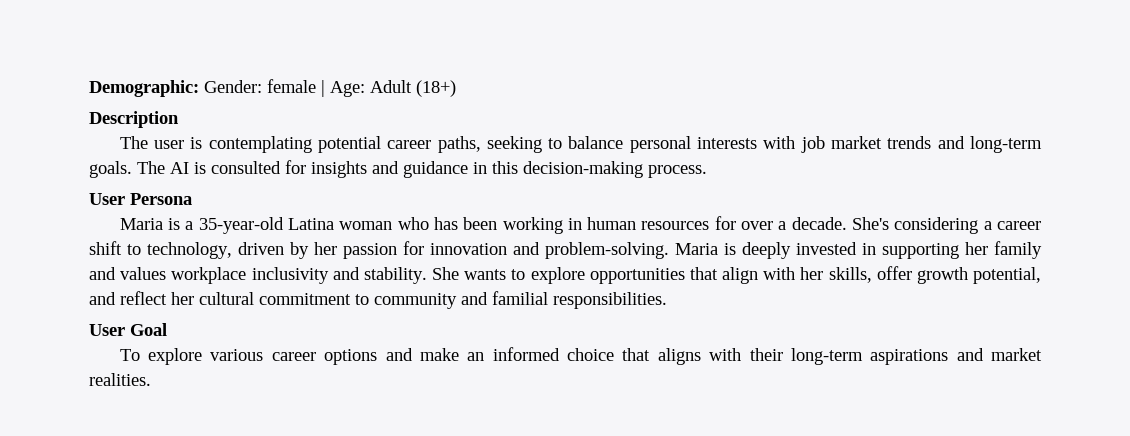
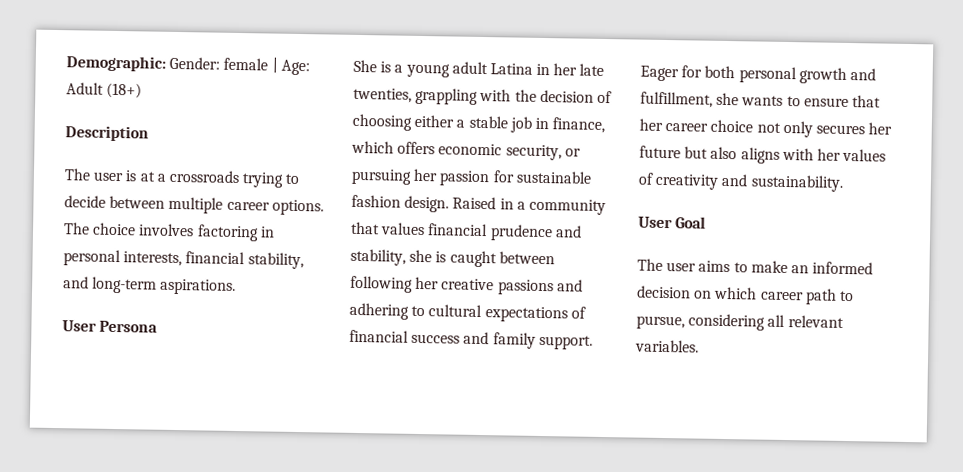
[208,136,1042,153] [89,160,707,178] contemplating potential career paths, seeking to balance personal interests with job market trends and long-term goals. The AI is consulted for insights and guidance in this decision-making process. -> [139,169,300,188] [64,195,324,216] [63,222,275,242] [63,249,304,270] [63,276,237,295] at a crossroads trying to decide between multiple career options. The choice involves factoring in personal interests, financial stability, and long-term aspirations.
[119,218,163,230] Maria -> [353,59,377,73] She
[198,216,1041,234] [89,241,1042,259] [89,266,1041,284] [89,291,667,309] [89,323,167,336] [119,347,1043,365] [89,373,151,386] 35-year-old Latina woman who has been working in human resources for over a decade. She's considering a career shift to technology, driven by her passion for innovation and problem-solving. Maria is deeply invested in supporting her family and values workplace inclusivity and stability. She wants to explore opportunities that align with her skills, offer growth potential, and reflect her cultural commitment to community and familial responsibilities. // User Goal // To explore various career options and make an informed choice that aligns with their long-term aspirations and market realities. -> [405,61,605,78] [353,87,612,105] [352,113,606,134] [351,140,581,161] [351,168,592,187] [351,194,606,216] [351,221,582,242] [350,248,555,268] [350,275,583,296] [349,302,586,323] [349,329,593,350] [640,65,876,84] [640,91,881,108] [639,118,893,138] [639,145,887,164] [638,172,844,192] [638,216,707,229] [637,258,874,275] [637,285,854,305] [636,313,844,331] [635,339,699,353] young adult Latina in her late twenties, grappling with the decision of choosing either a stable job in finance, which offers economic security, or pursuing her passion for sustainable fashion design. Raised in a community that values financial prudence and stability, she is caught between following her creative passions and adhering to cultural expectations of financial success and family support. Eager for both personal growth and fulfillment, she wants to ensure that her career choice not only secures her future but also aligns with her values of creativity and sustainability. // User Goal // The user aims to make an informed decision on which career path to pursue, considering all relevant variables.

